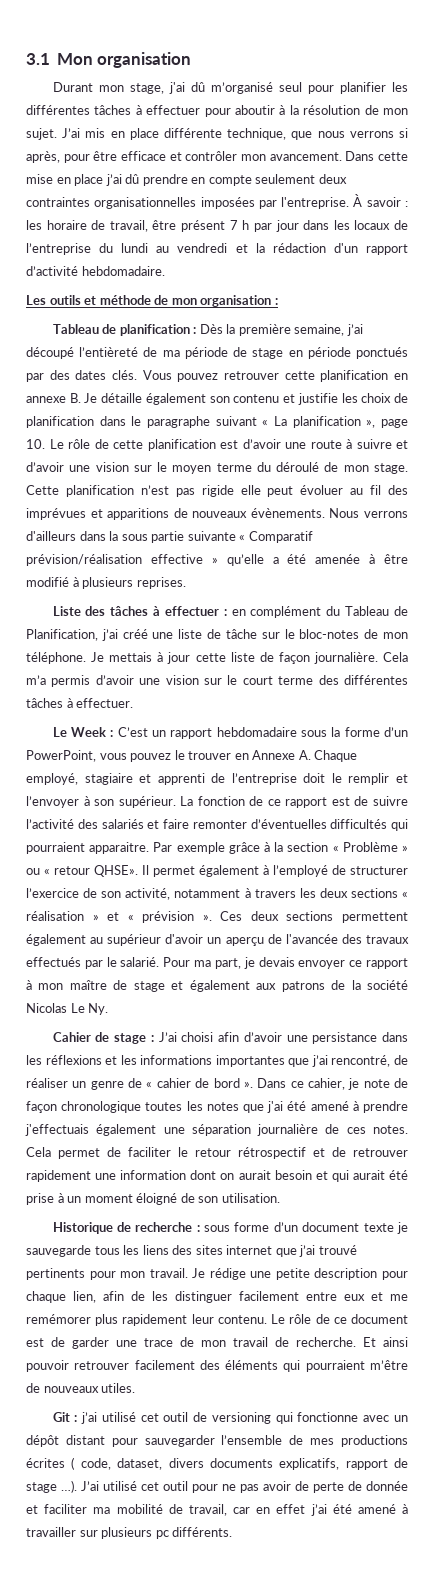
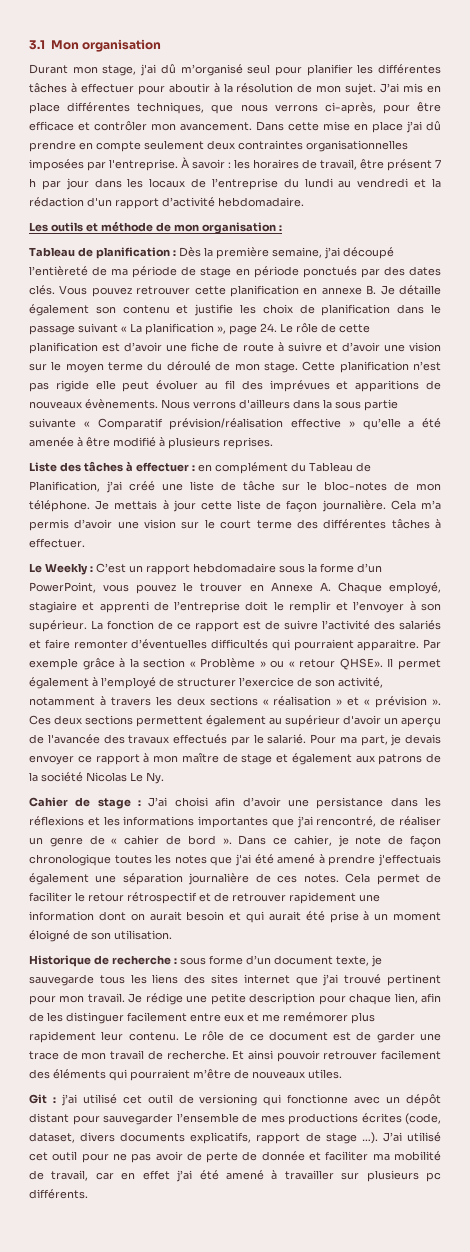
[164,128,287,140] différente technique, -> [67,102,205,114] différentes techniques,
[398,128,408,138] [26,151,60,163] si après, -> [324,102,376,114] ci-après,
[46,220,87,230] horaire -> [253,159,299,169] horaires
[146,416,210,428] paragraphe -> [29,325,75,335] passage
[26,439,45,449] 10. -> [260,323,277,332] 24.
(306, 445) none -> [191,342,239,352] fiche de
[70,727,106,737] Week -> [45,563,88,575] Weekly
[363,1223,394,1232] texte -> [336,956,369,966] texte,
[26,1268,85,1280] pertinents -> [387,974,442,986] pertinent
[71,1457,111,1470] ( code, -> [405,1113,441,1125] (code,

